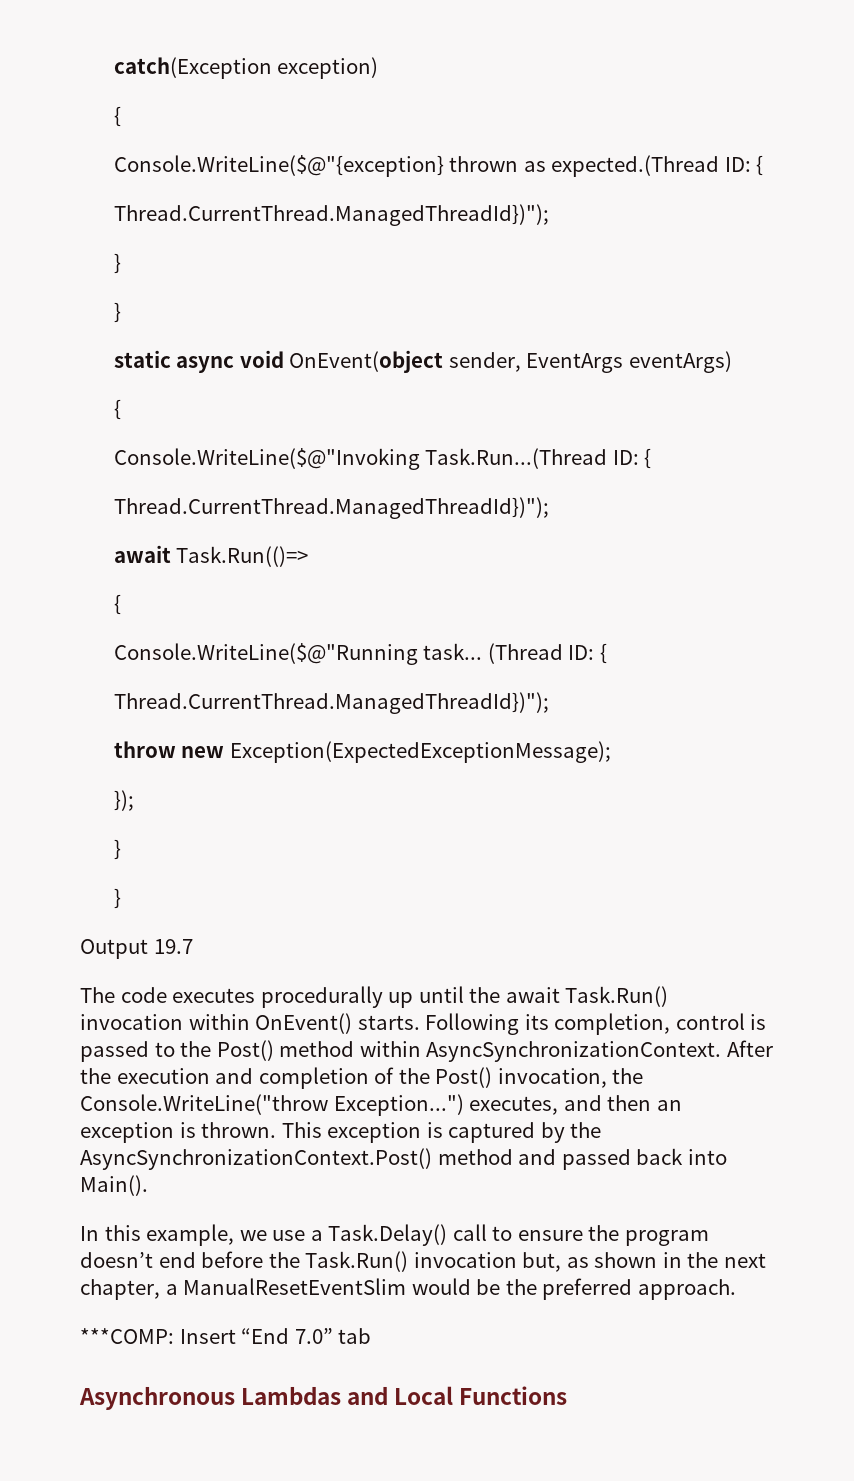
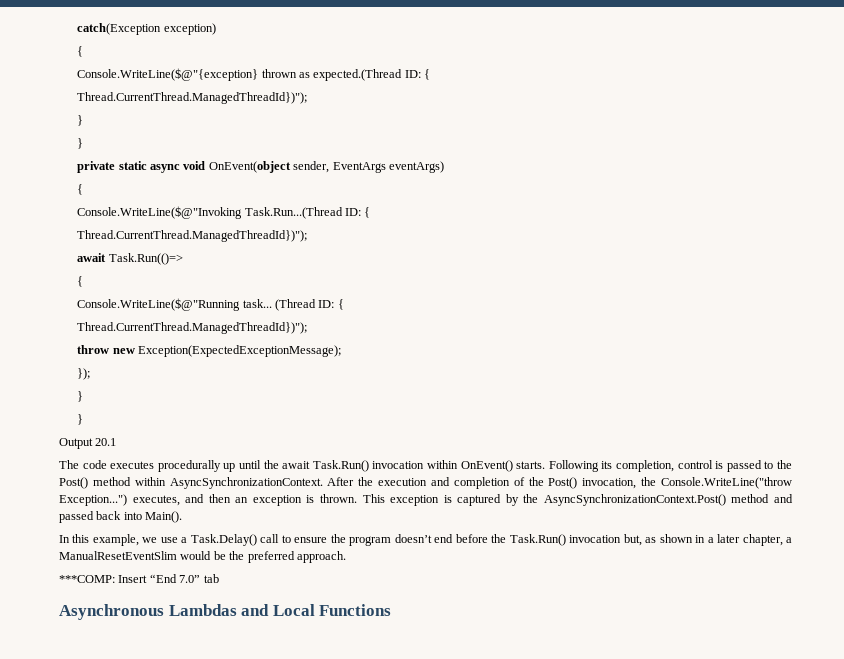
(121, 312) none -> [77,161,116,173] private
[153,939,193,954] 19.7 -> [95,438,117,446] 20.1
[687,1252,766,1268] the next -> [707,534,741,543] a later

